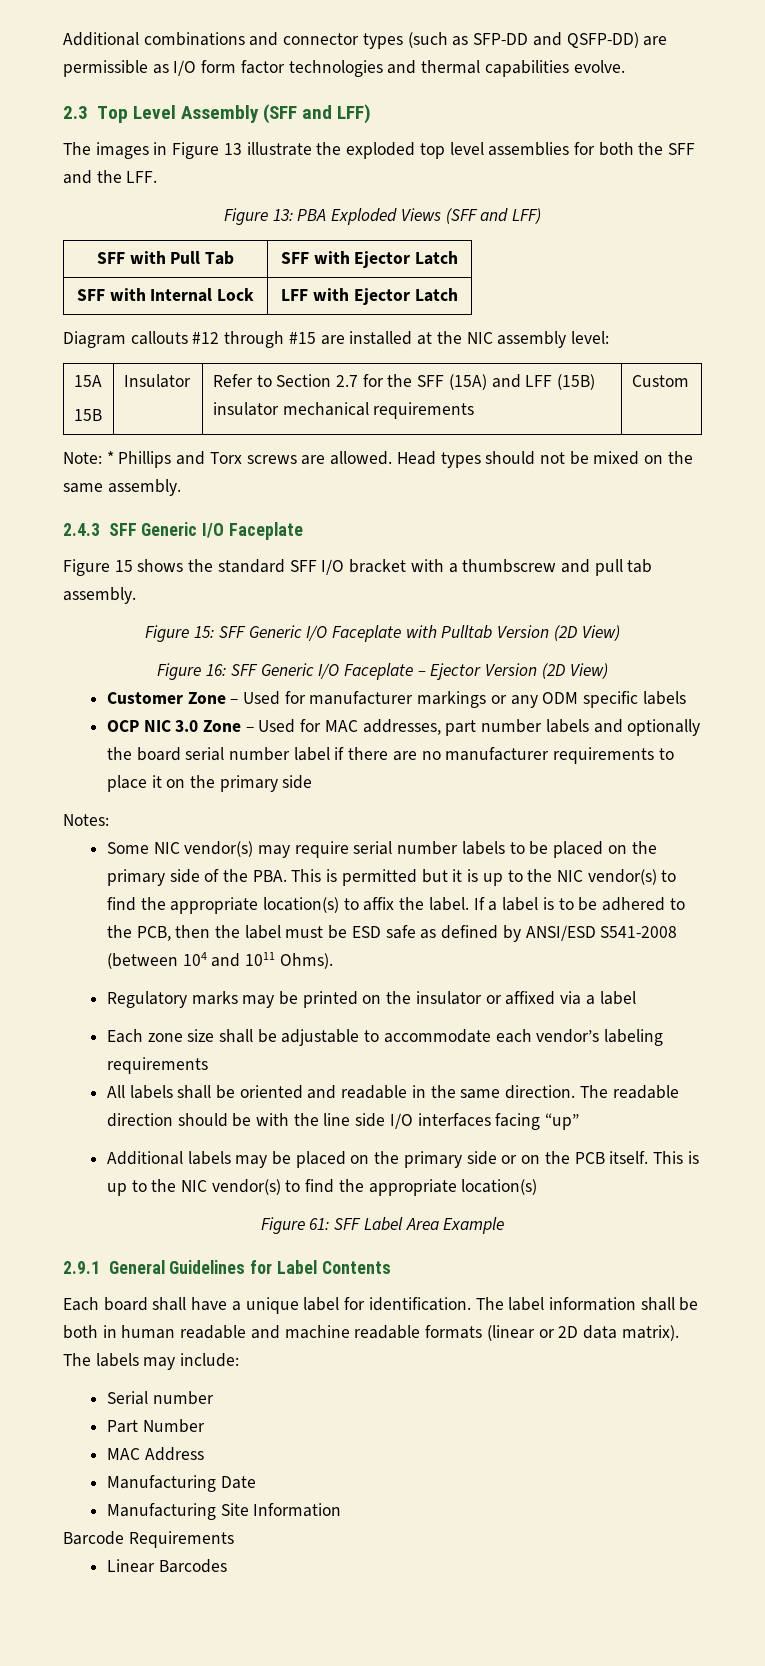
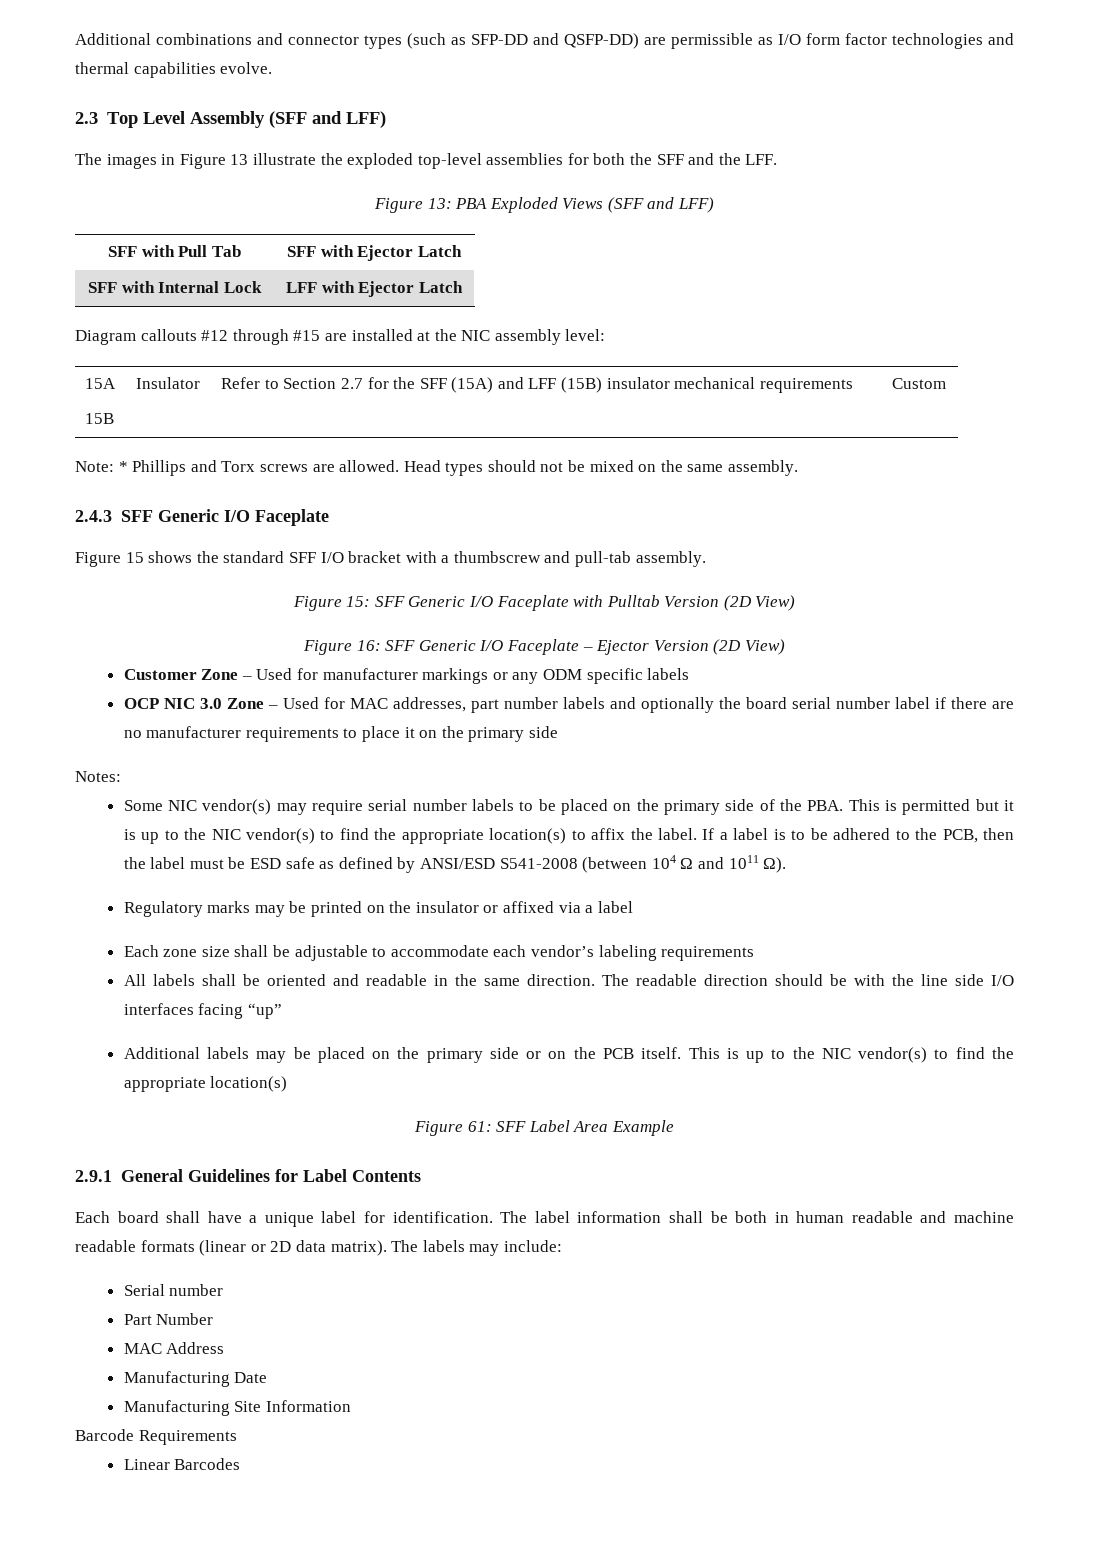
[419,142,484,159] top level -> [417,153,482,169] top-level
[594,559,653,576] pull tab -> [575,551,632,567] pull-tab
(207, 959) none -> [680,858,694,869] Ω
[279,953,333,969] Ohms). -> [763,857,787,873] Ω).

